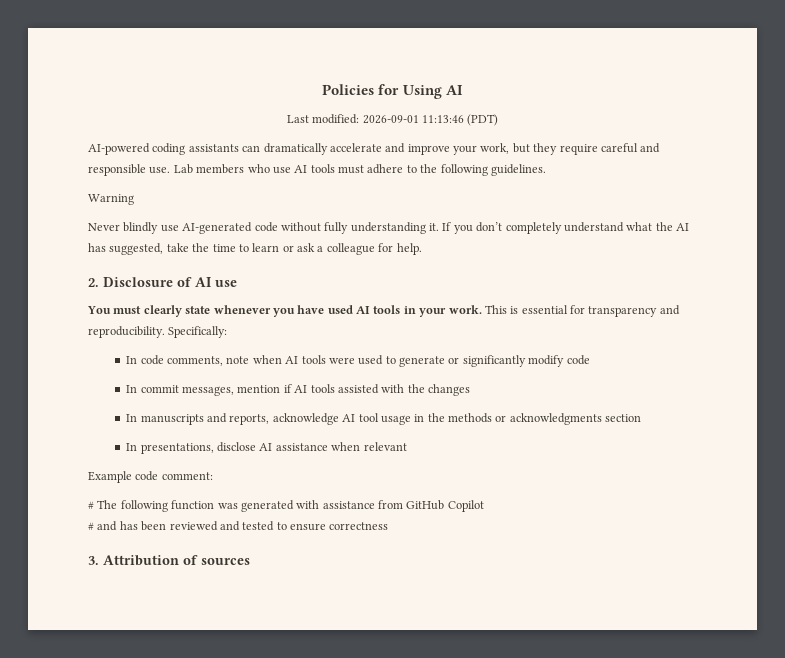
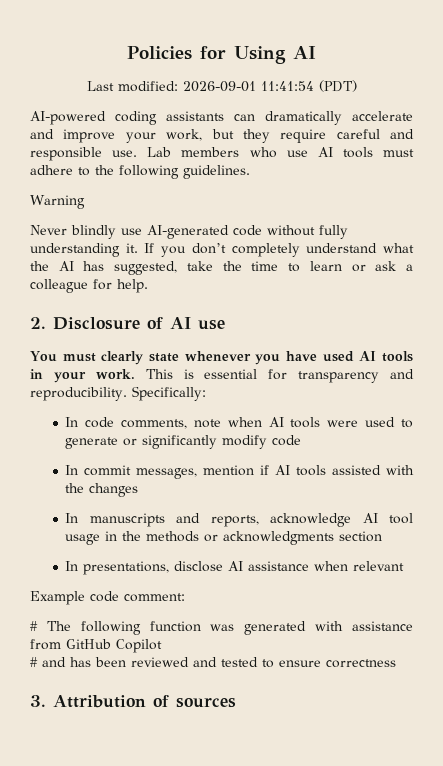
[421,115,464,123] 11:13:46 -> [260,81,314,91] 11:41:54

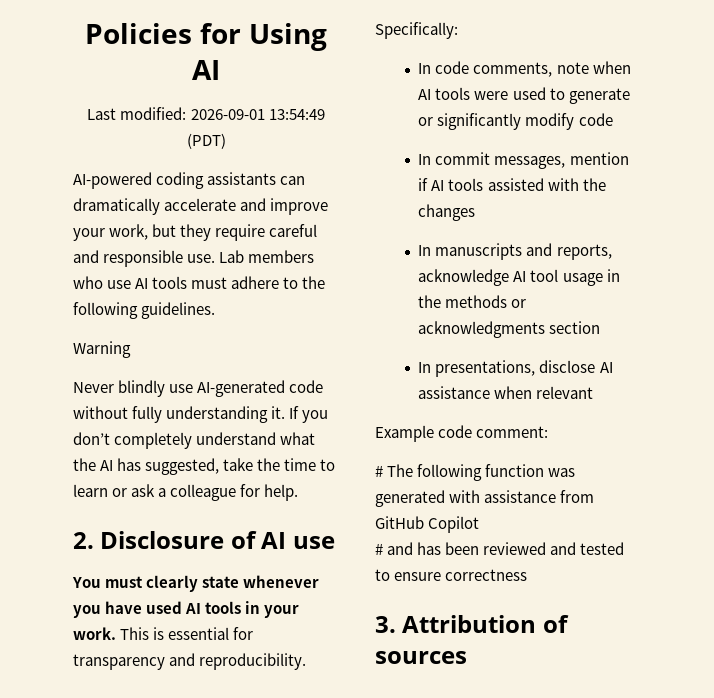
[260,81,314,91] 11:41:54 -> [268,109,325,120] 13:54:49

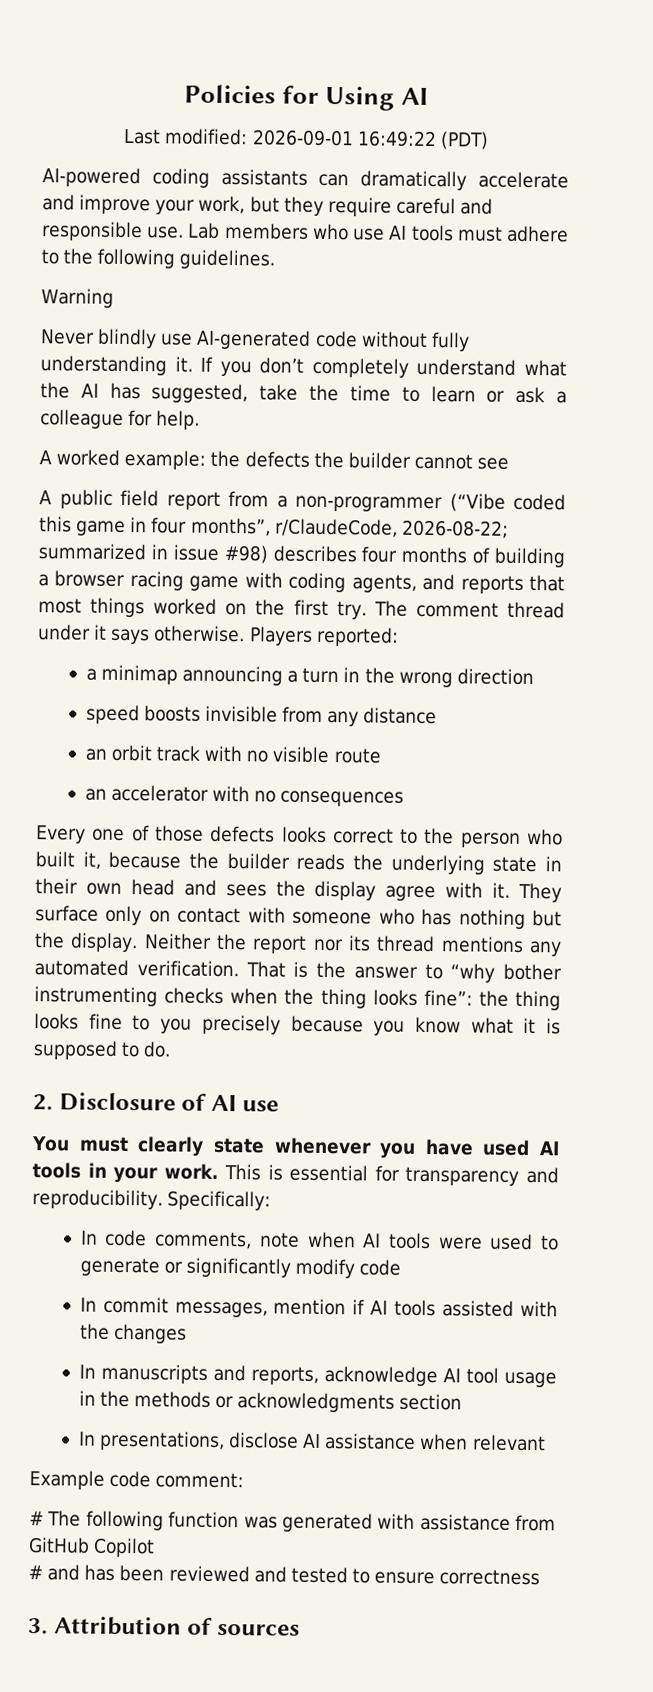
[268,109,325,120] 13:54:49 -> [356,130,437,148] 16:49:22
(299, 492) none -> [39,449,510,470] [39,489,566,513] [39,516,509,539] [38,543,565,568] [38,570,566,594] [38,597,565,620] [38,624,399,647] [85,664,534,688] [85,704,438,727] [84,744,381,764] [84,784,405,807] [36,825,563,848] [35,851,562,875] [35,878,562,903] [35,905,562,929] [34,932,562,957] [34,959,562,983] [34,986,561,1011] [34,1013,561,1036] [33,1040,172,1060] // A worked example: the defects the builder cannot see // A public field report from a non-programmer (“Vibe coded this game in four months”, r/ClaudeCode, 2026-08-22; summarized in issue #98) describes four months of building a browser racing game with coding agents, and reports that most things worked on the first try. The comment thread under it says otherwise. Players reported: // a minimap announcing a turn in the wrong direction // speed boosts invisible from any distance // an orbit track with no visible route // an accelerator with no consequences // Every one of those defects looks correct to the person who built it, because the builder reads the underlying state in their own head and sees the display agree with it. They surface only on contact with someone who has nothing but the display. Neither the report nor its thread mentions any automated verification. That is the answer to “why bother instrumenting checks when the thing looks fine”: the thing looks fine to you precisely because you know what it is supposed to do.

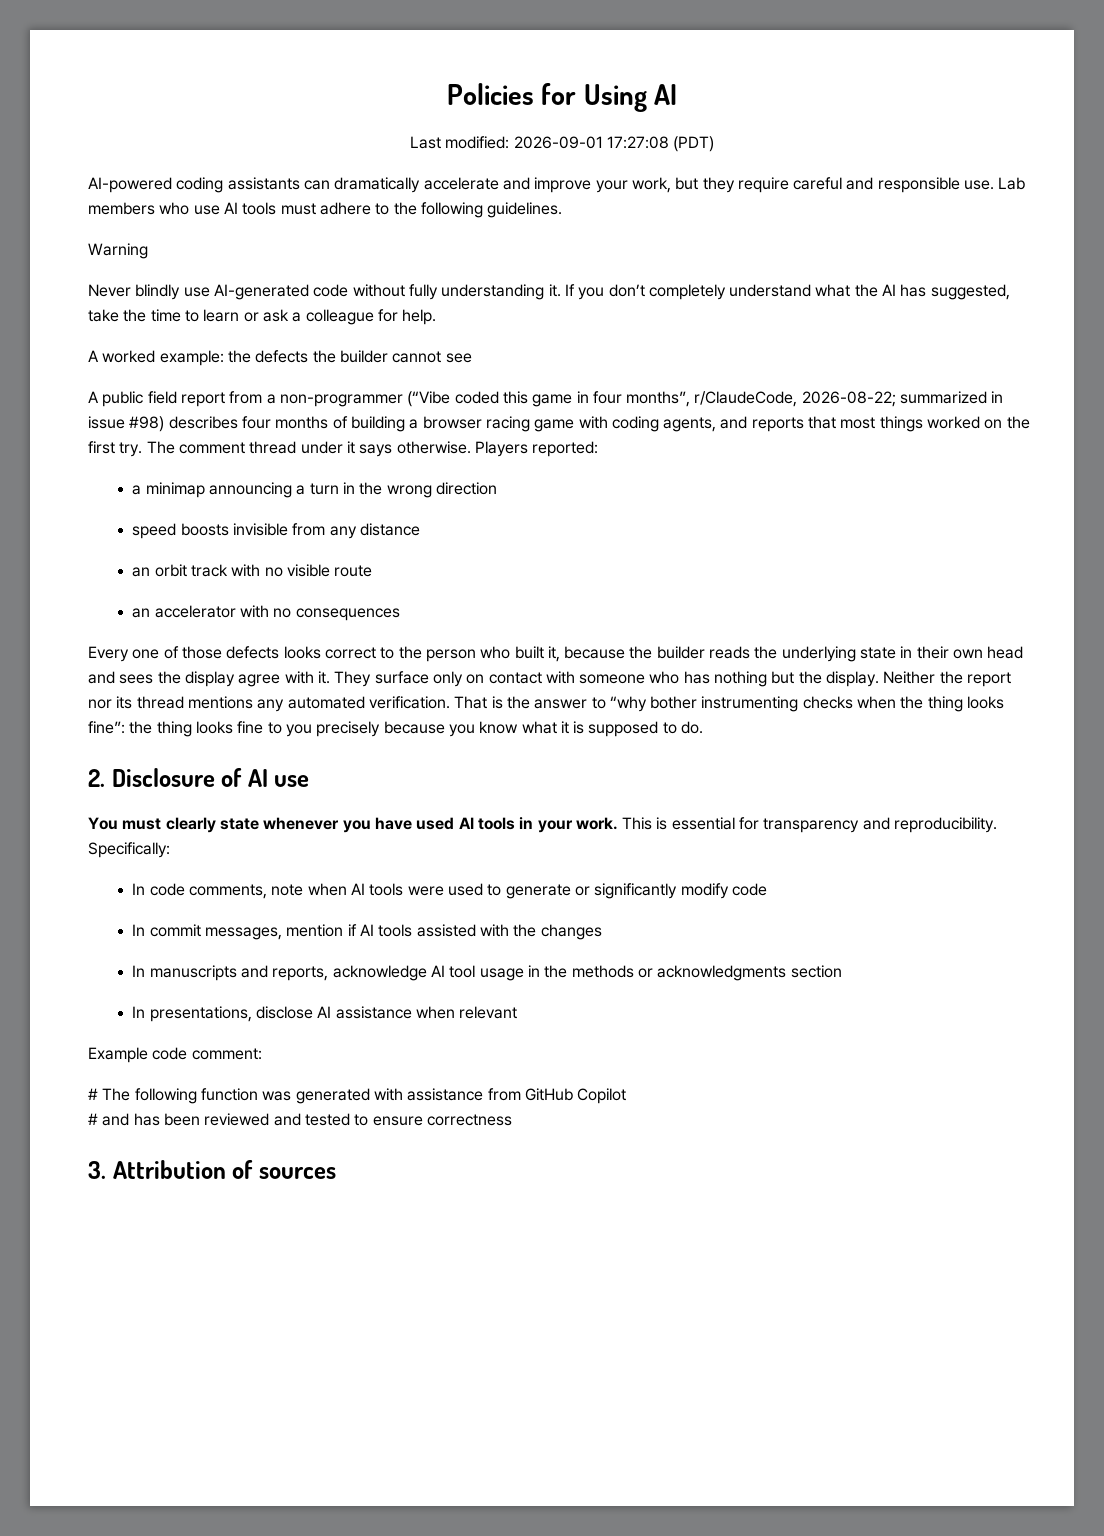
[356,130,437,148] 16:49:22 -> [606,136,669,149] 17:27:08

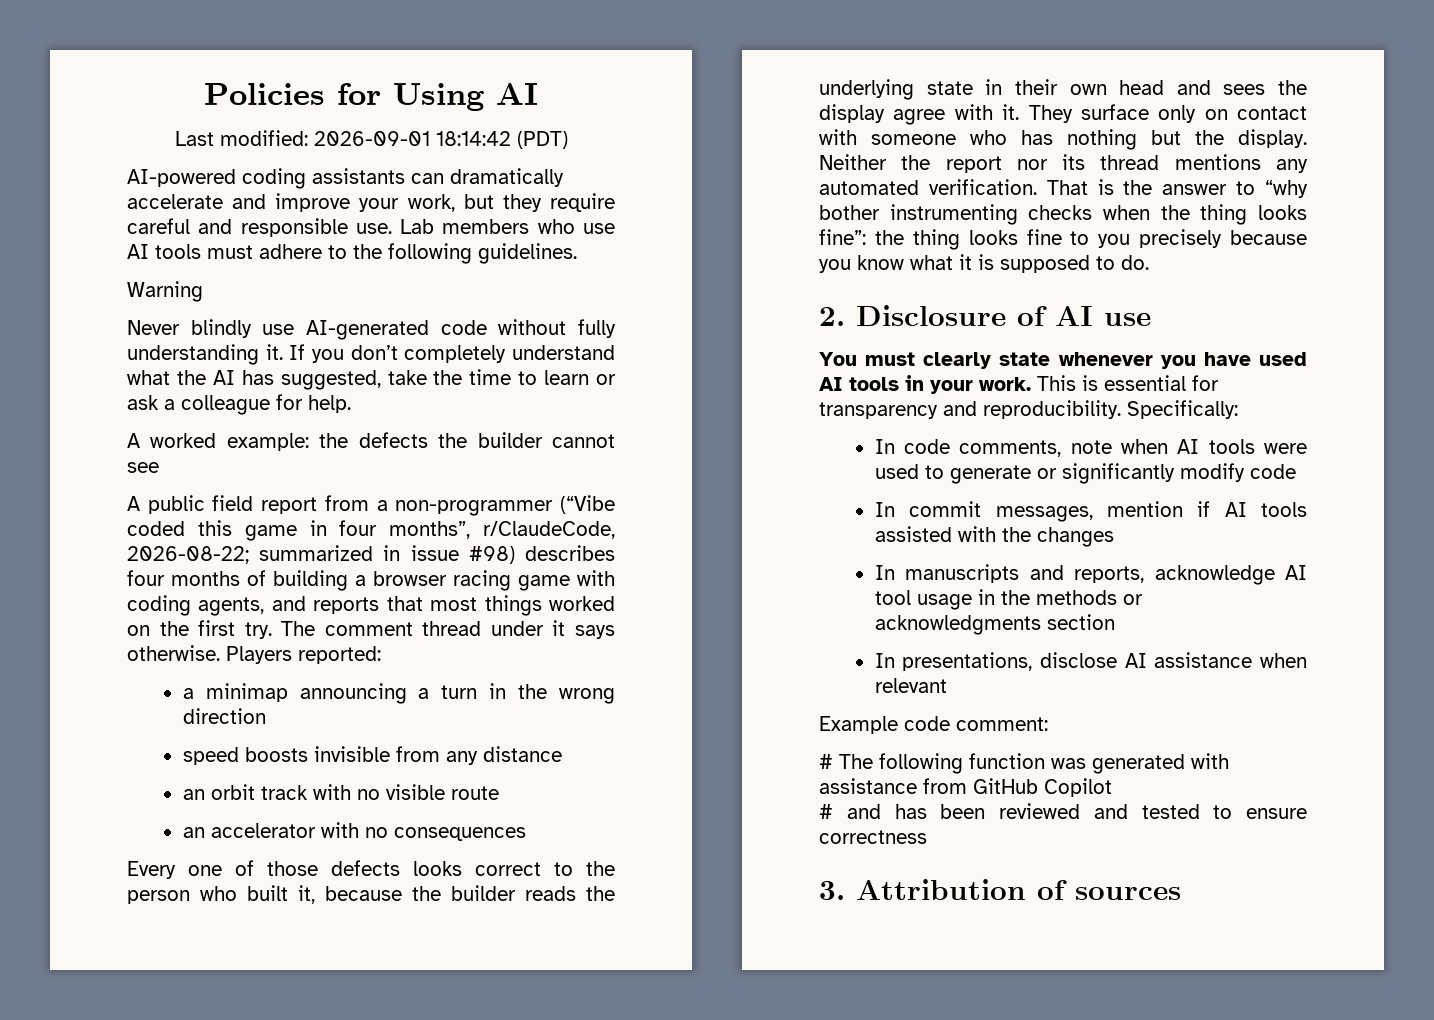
[606,136,669,149] 17:27:08 -> [435,131,511,146] 18:14:42

